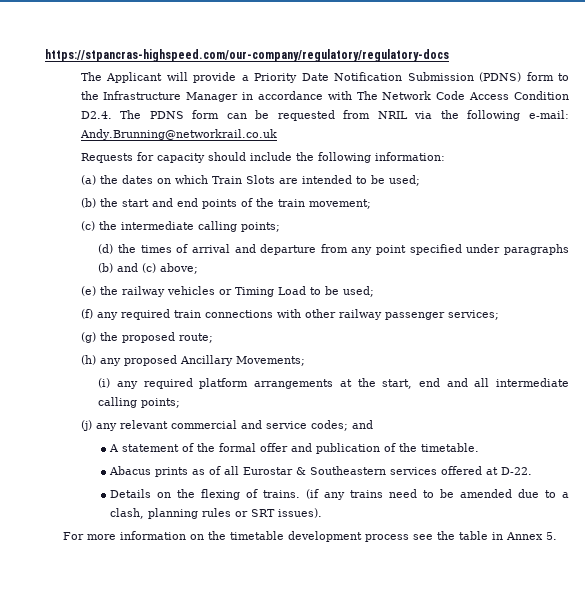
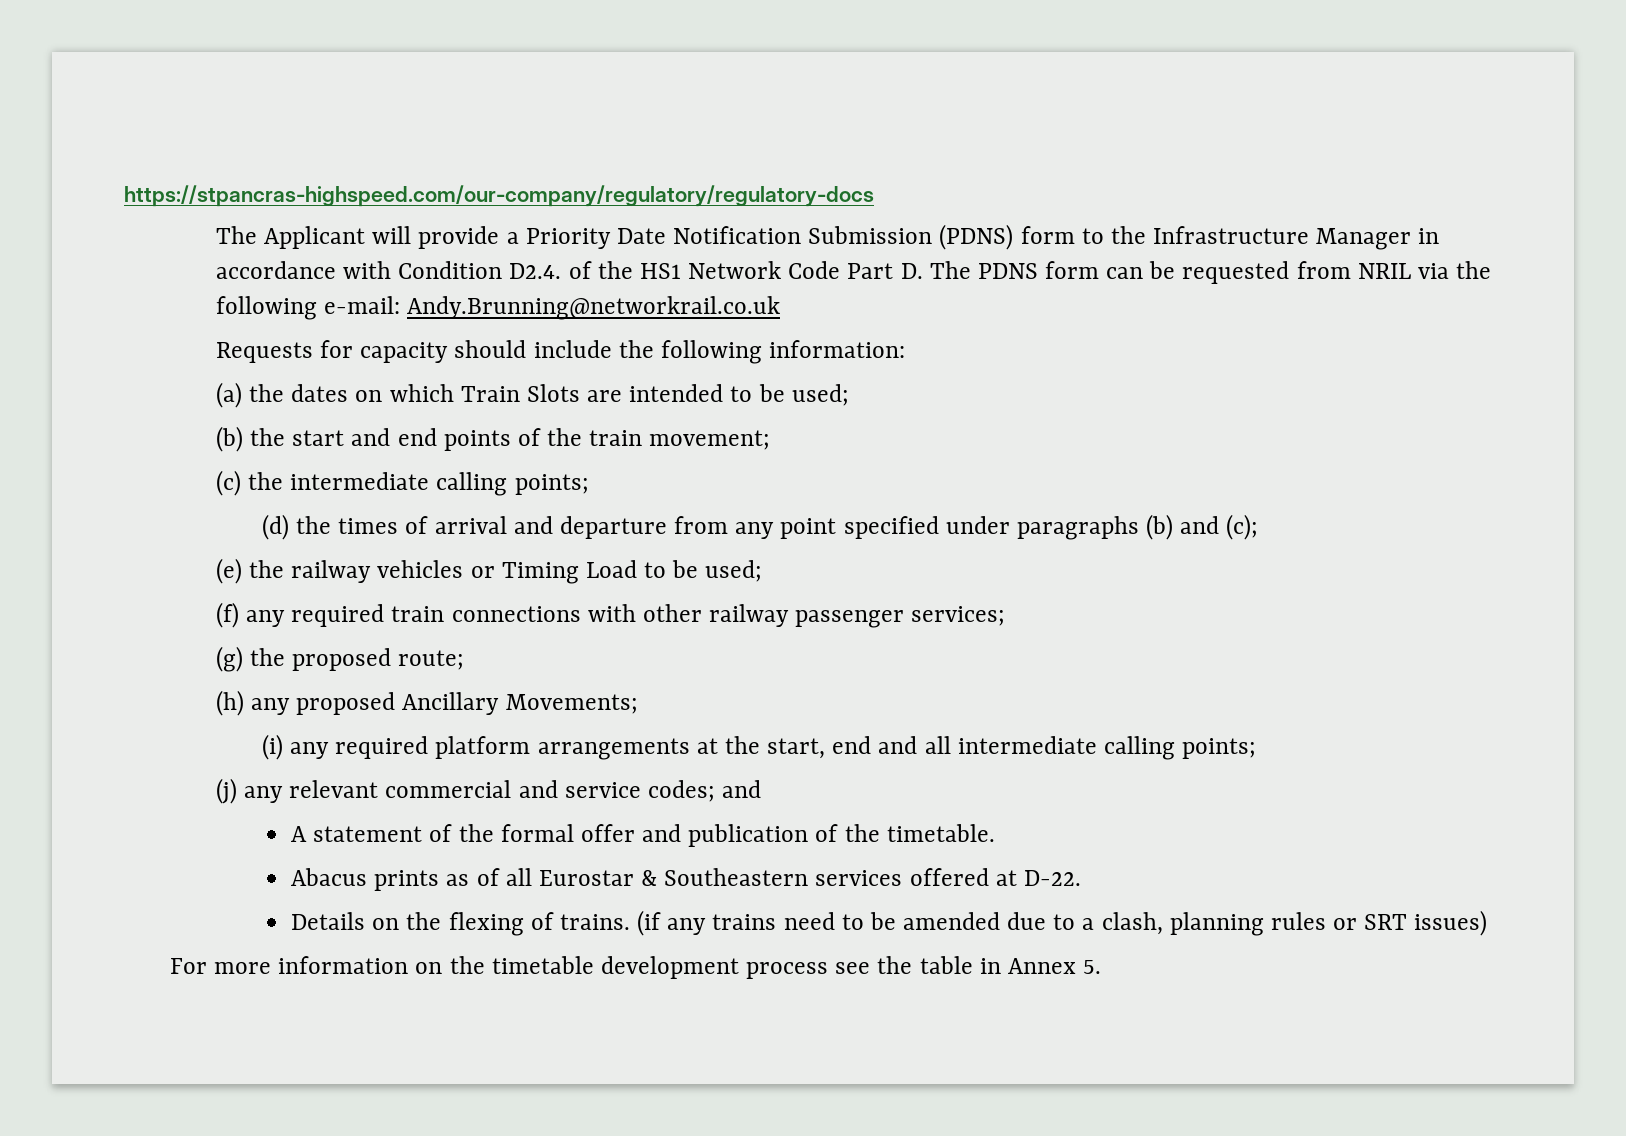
[356,91,569,100] [80,111,112,119] The Network Code Access Condition D2.4. -> [398,261,923,279] Condition D2.4. of the HS1 Network Code Part D.
[142,263,199,274] (c) above; -> [1226,514,1259,540] (c);
[278,508,323,518] issues). -> [1414,910,1488,936] issues)

